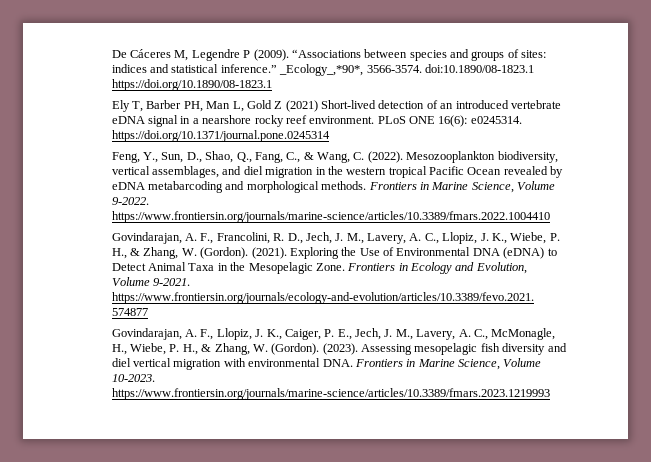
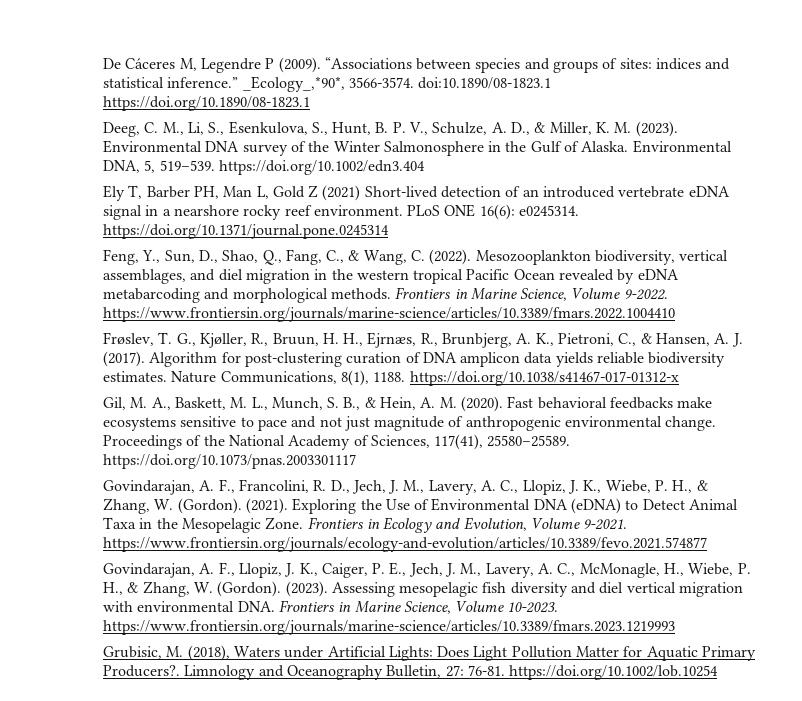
(272, 85) none -> [102,121,678,137] [102,140,732,156] [102,160,425,175] // Deeg, C. M., Li, S., Esenkulova, S., Hunt, B. P. V., Schulze, A. D., & Miller, K. M. (2023). Environmental DNA survey of the Winter Salmonosphere in the Gulf of Alaska. Environmental DNA, 5, 519–539. https://doi.org/10.1002/edn3.404
(550, 217) none -> [102,332,743,348] [102,351,726,367] [102,370,679,386] [102,396,713,412] [102,416,717,431] [102,434,571,450] [102,454,356,469] // Frøslev, T. G., Kjøller, R., Bruun, H. H., Ejrnæs, R., Brunbjerg, A. K., Pietroni, C., & Hansen, A. J. (2017). Algorithm for post-clustering curation of DNA amplicon data yields reliable biodiversity estimates. Nature Communications, 8(1), 1188. https://doi.org/10.1038/s41467-017-01312-x // Gil, M. A., Baskett, M. L., Munch, S. B., & Hein, A. M. (2020). Fast behavioral feedbacks make ecosystems sensitive to pace and not just magnitude of anthropogenic environmental change. Proceedings of the National Academy of Sciences, 117(41), 25580–25589. https://doi.org/10.1073/pnas.2003301117
(550, 394) none -> [102,645,757,661] [102,665,719,680] // Grubisic, M. (2018), Waters under Artificial Lights: Does Light Pollution Matter for Aquatic Primary Producers?. Limnology and Oceanography Bulletin, 27: 76-81. https://doi.org/10.1002/lob.10254

